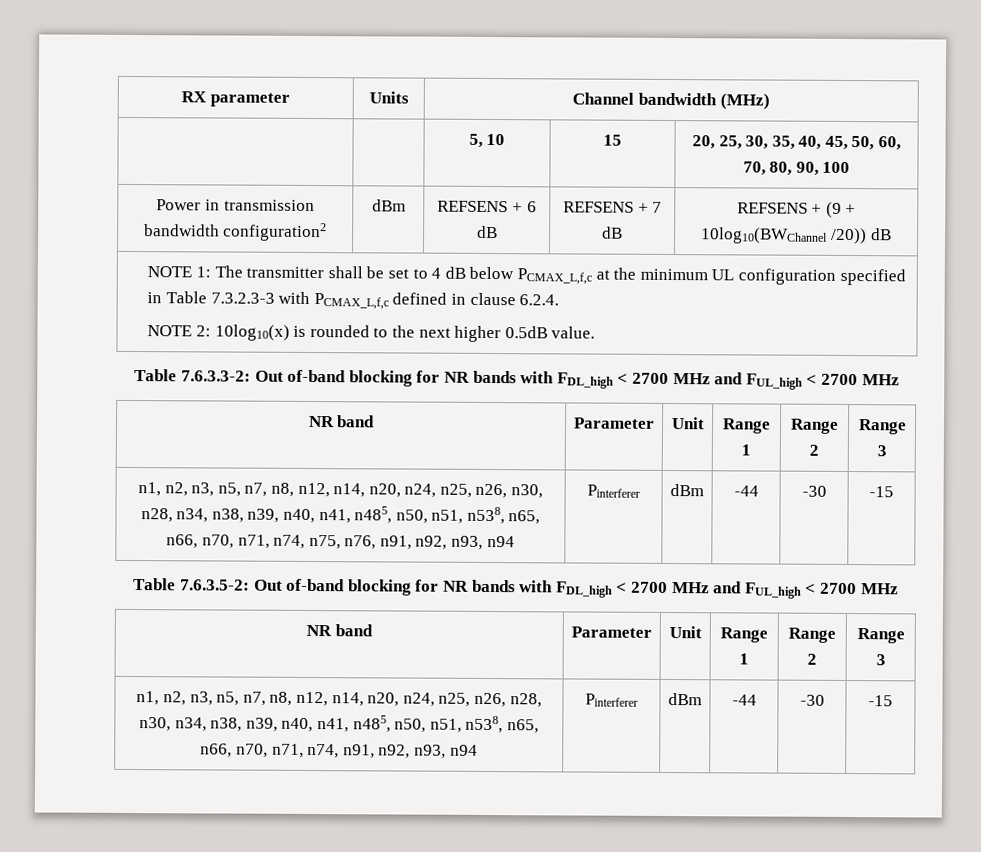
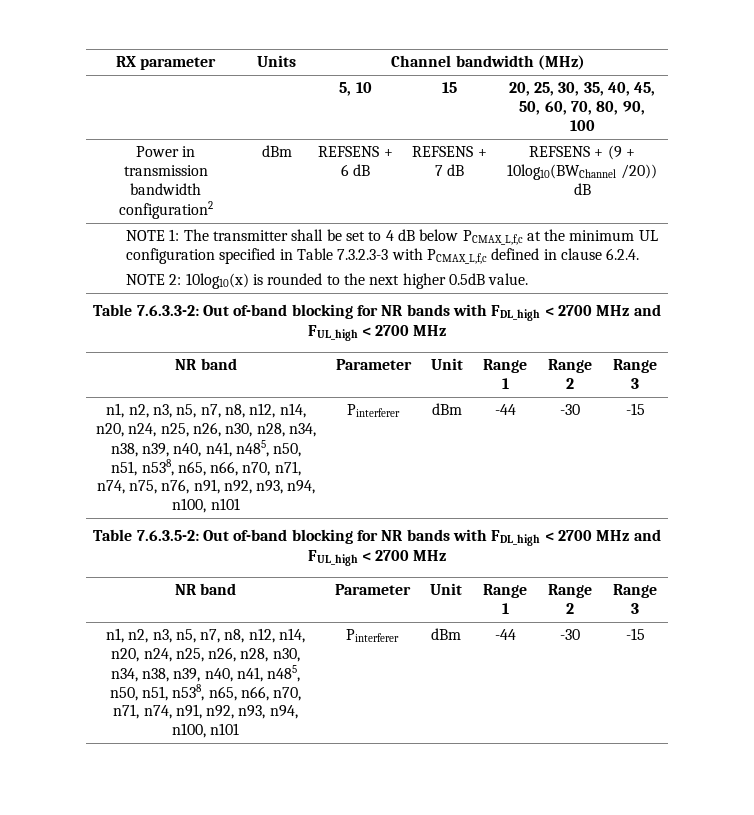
[486,535,515,548] n94 -> [287,480,316,494] [172,498,240,513] n94, n100, n101
[449,744,478,756] n94 -> [269,705,298,719] [171,723,240,738] n94, n100, n101

